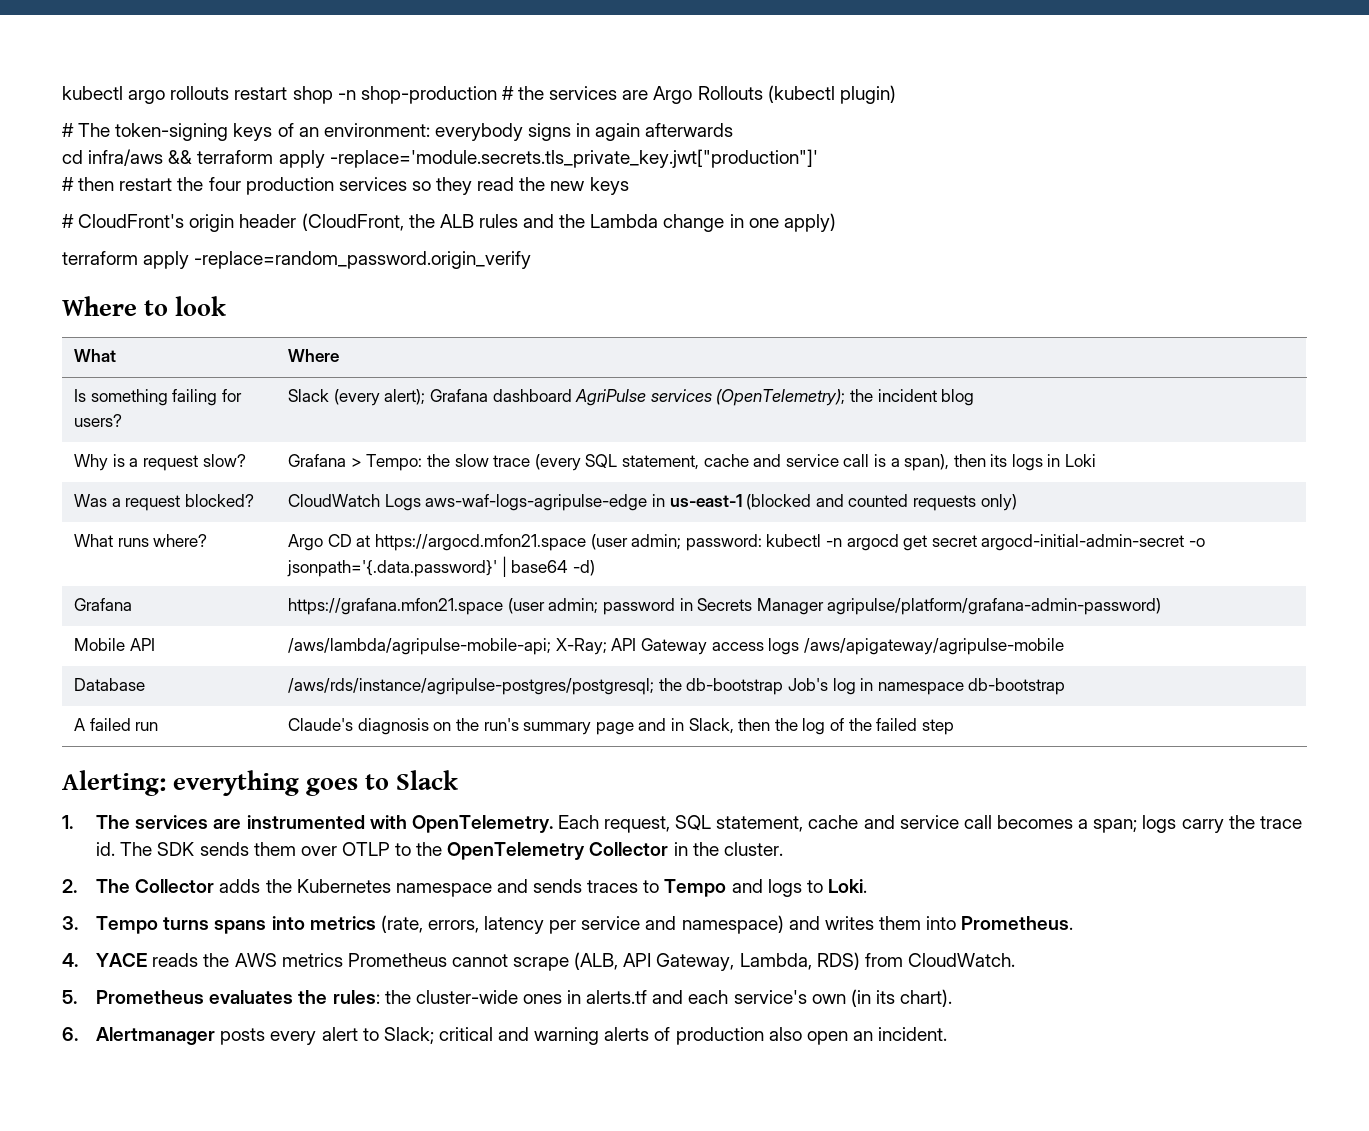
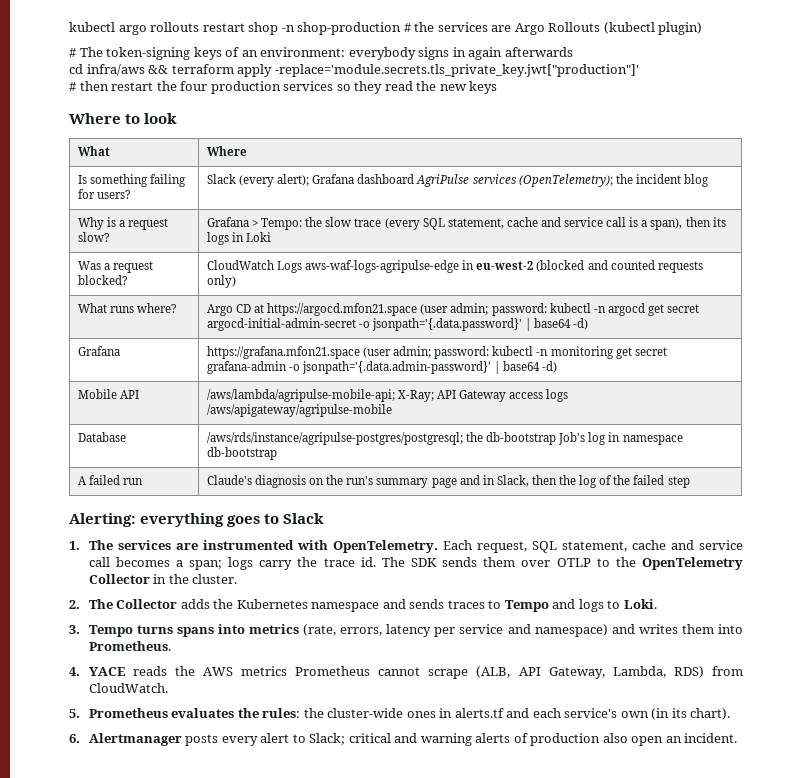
[62,213,836,232] [62,251,532,269] // # CloudFront's origin header (CloudFront, the ALB rules and the Lambda change in one apply) // terraform apply -replace=random_password.origin_verify -> (498, 87) none
[669,494,742,507] us-east-1 -> [476,261,534,270] eu-west-2
[603,598,1162,615] password in Secrets Manager agripulse/platform/grafana-admin-password) -> [434,346,667,359] [206,361,558,374] password: kubectl -n monitoring get secret grafana-admin -o jsonpath='{.data.admin-password}' | base64 -d)

